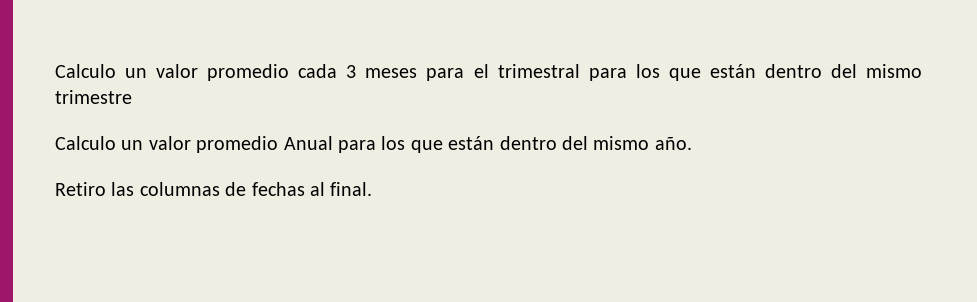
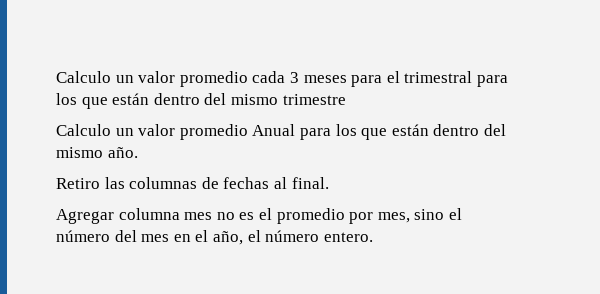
(373, 189) none -> [56,208,462,224] [56,230,373,245] // Agregar columna mes no es el promedio por mes, sino el número del mes en el año, el número entero.

